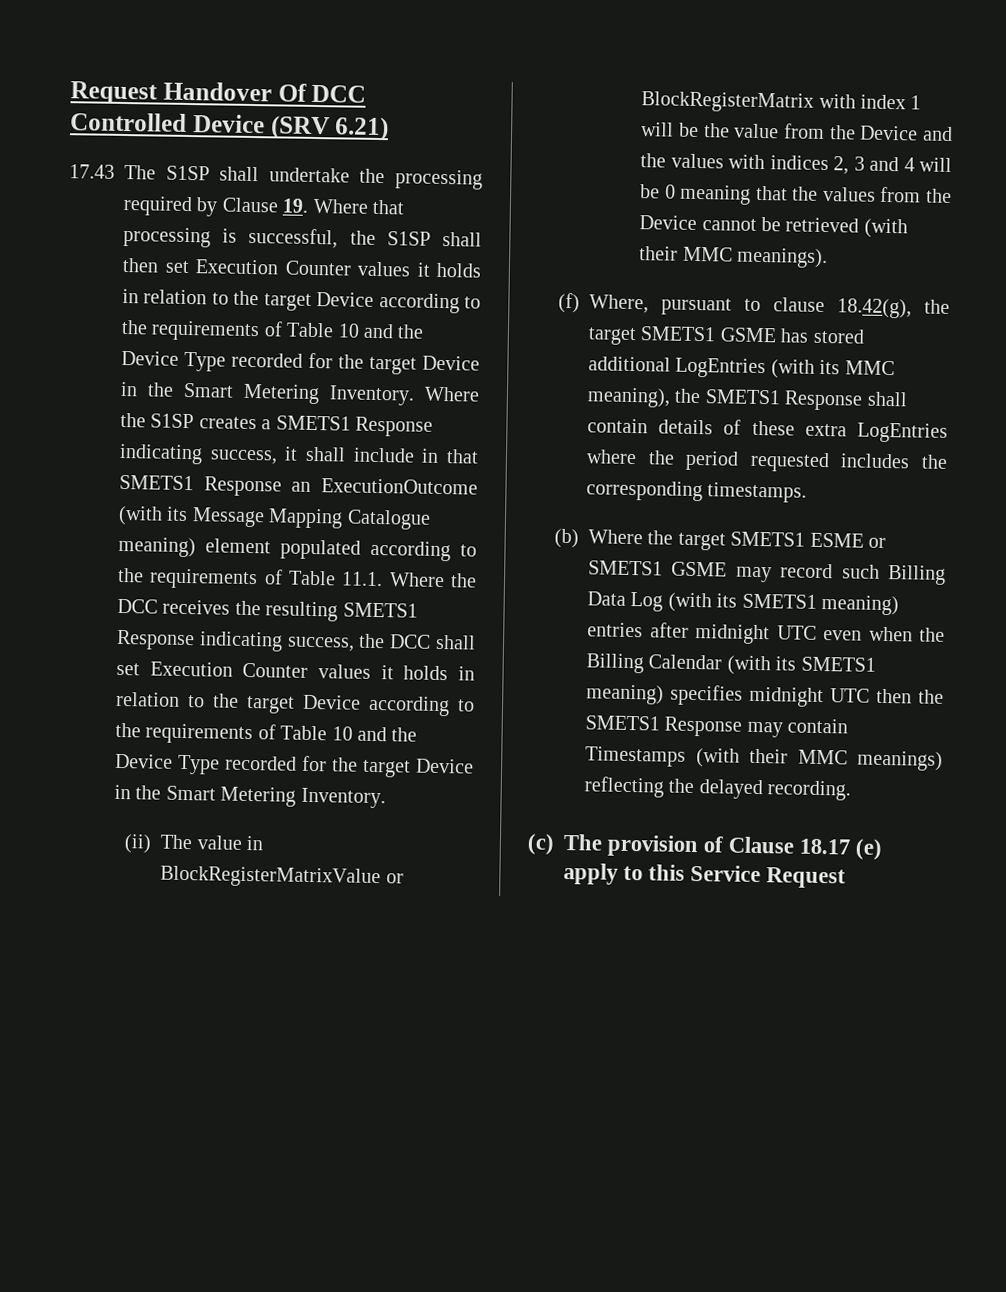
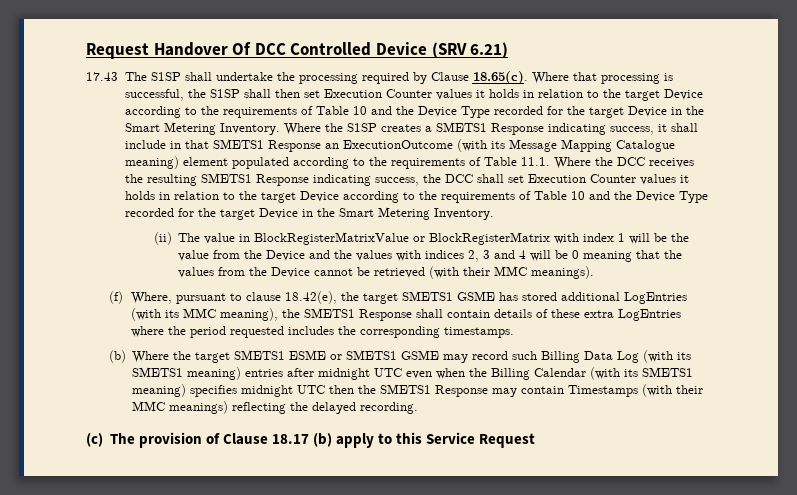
[282,198,309,213] 19. -> [472,71,528,84] 18.65(c).
[837,298,913,319] 18.42(g), -> [285,291,338,304] 18.42(e),
[855,838,884,860] (e) -> [312,433,332,447] (b)

